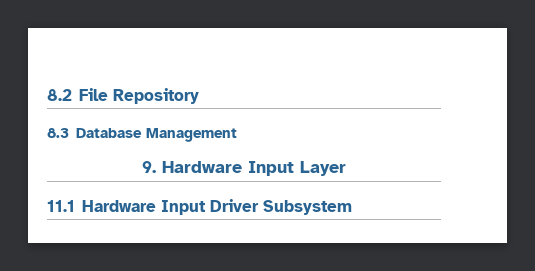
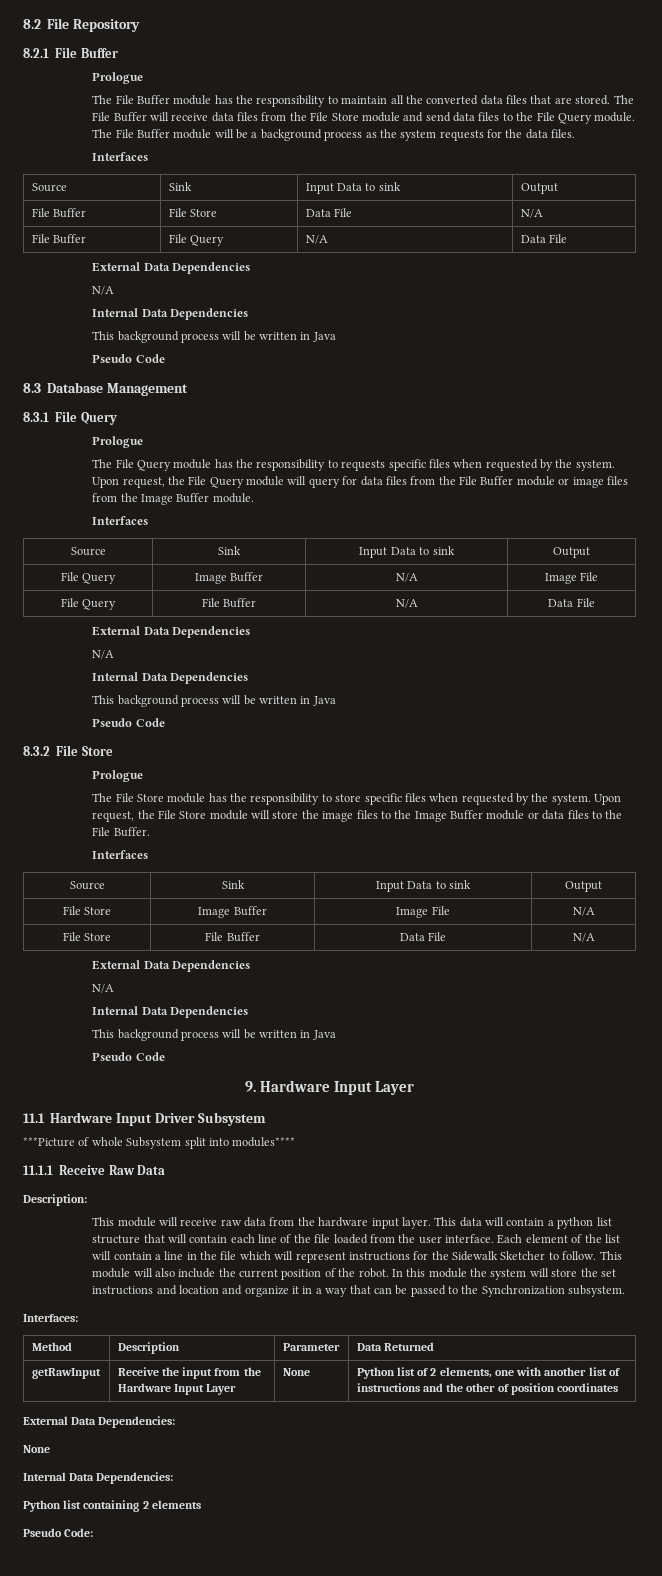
[47,128,237,142] 8.3 Database Management -> [23,47,118,58] [92,72,144,84] [92,95,634,107] [92,112,636,124] [92,129,576,141] [92,152,149,161] [31,183,67,192] [168,182,192,191] [305,182,401,194] [520,183,558,194] [31,208,87,218] [168,208,218,217] [305,208,353,217] [520,209,543,218] [31,234,87,244] [168,234,225,246] [305,235,328,244] [520,234,568,243] [92,262,250,274] [92,286,115,295] [92,308,248,320] [92,331,336,343] [92,354,165,363] [23,382,189,396] [23,411,117,425] [92,436,144,448] [92,459,615,471] [92,476,628,488] [92,493,254,505] [92,516,149,525] [70,547,106,556] [218,546,241,555] [359,546,455,558] [553,547,590,558] [60,572,117,584] [194,572,264,584] [395,573,418,582] [544,572,599,584] [60,598,117,610] [201,598,257,608] [395,599,418,608] [548,598,595,607] [92,626,250,638] [92,650,115,659] [92,672,248,684] [92,695,336,707] [92,718,165,727] [23,745,113,756] [92,770,144,782] [92,793,622,805] [92,810,623,822] [92,827,150,837] [92,850,149,859] [69,881,105,890] [221,880,245,889] [375,880,472,892] [565,881,602,892] [62,906,112,915] [198,906,267,918] [396,906,450,918] [572,907,595,916] [62,932,112,941] [205,932,260,942] [399,932,447,941] [572,933,595,942] [92,960,250,972] [92,984,115,993] [92,1006,248,1018] [92,1029,336,1041] [92,1052,165,1061] 8.2.1 File Buffer // Prologue // The File Buffer module has the responsibility to maintain all the converted data files that are stored. The File Buffer will receive data files from the File Store module and send data files to the File Query module. The File Buffer module will be a background process as the system requests for the data files. // Interfaces // Source | Sink | Input Data to sink | Output // File Buffer | File Store | Data File | N/A // File Buffer | File Query | N/A | Data File // External Data Dependencies // N/A // Internal Data Dependencies // This background process will be written in Java // Pseudo Code // 8.3 Database Management // 8.3.1 File Query // Prologue // The File Query module has the responsibility to requests specific files when requested by the system. Upon request, the File Query module will query for data files from the File Buffer module or image files from the Image Buffer module. // Interfaces // Source | Sink | Input Data to sink | Output // File Query | Image Buffer | N/A | Image File // File Query | File Buffer | N/A | Data File // External Data Dependencies // N/A // Internal Data Dependencies // This background process will be written in Java // Pseudo Code // 8.3.2 File Store // Prologue // The File Store module has the responsibility to store specific files when requested by the system. Upon request, the File Store module will store the image files to the Image Buffer module or data files to the File Buffer. // Interfaces // Source | Sink | Input Data to sink | Output // File Store | Image Buffer | Image File | N/A // File Store | File Buffer | Data File | N/A // External Data Dependencies // N/A // Internal Data Dependencies // This background process will be written in Java // Pseudo Code
(352, 207) none -> [23,1137,296,1149] [23,1165,166,1175] [23,1194,87,1206] [92,1217,612,1229] [92,1234,620,1244] [92,1251,622,1263] [92,1268,616,1280] [92,1285,626,1297] [23,1314,78,1322] [31,1342,72,1351] [117,1342,180,1354] [282,1343,340,1351] [356,1342,434,1351] [31,1368,101,1379] [117,1367,261,1379] [117,1383,237,1395] [282,1368,310,1376] [356,1367,620,1379] [356,1383,619,1395] [23,1416,176,1428] [23,1445,50,1453] [23,1472,174,1484] [23,1500,201,1512] [23,1528,94,1537] // ***Picture of whole Subsystem split into modules**** // 11.1.1 Receive Raw Data // Description: // This module will receive raw data from the hardware input layer. This data will contain a python list structure that will contain each line of the file loaded from the user interface. Each element of the list will contain a line in the file which will represent instructions for the Sidewalk Sketcher to follow. This module will also include the current position of the robot. In this module the system will store the set instructions and location and organize it in a way that can be passed to the Synchronization subsystem. // Interfaces: // Method | Description | Parameter | Data Returned // getRawInput | Receive the input from the Hardware Input Layer | None | Python list of 2 elements, one with another list of instructions and the other of position coordinates // External Data Dependencies: // None // Internal Data Dependencies: // Python list containing 2 elements // Pseudo Code:

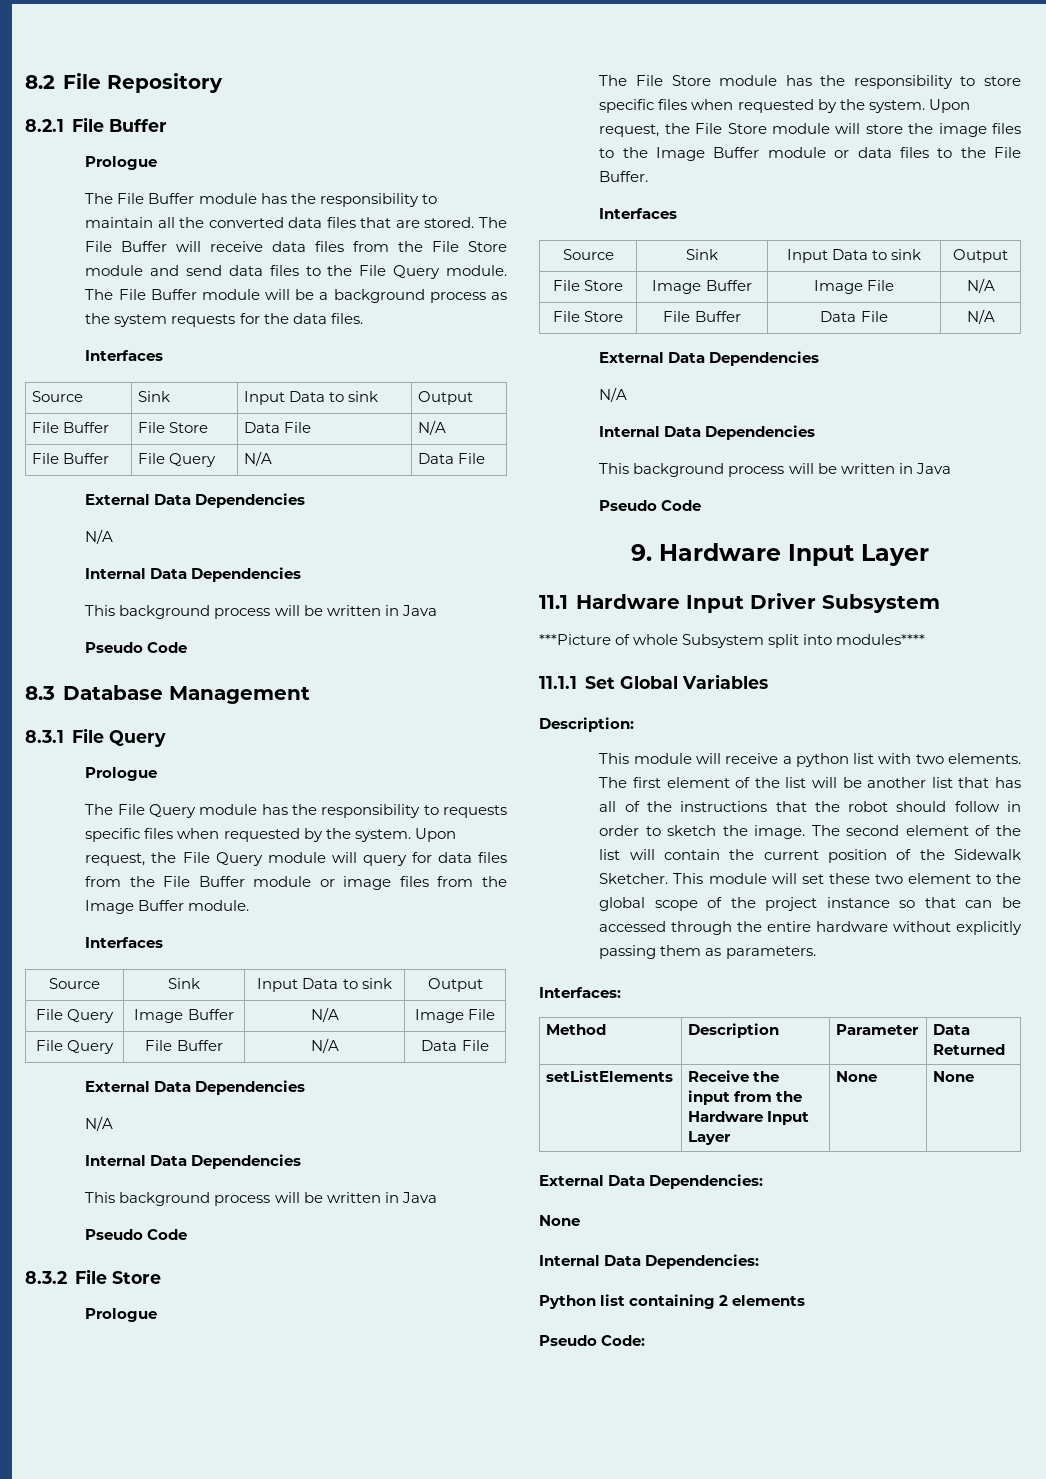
[59,1165,166,1175] Receive Raw Data -> [584,674,768,689] Set Global Variables
[220,1217,612,1229] [92,1234,523,1244] raw data from the hardware input layer. This data will contain a python list structure that will contain each line of the file loaded from the user interface. Each -> [782,753,1022,767] [599,777,1021,788] [599,801,1022,812] [599,825,900,839] a python list with two elements. The first element of the list will be another list that has all of the instructions that the robot should follow in order to sketch the image. The second
[154,1251,622,1263] [92,1268,216,1278] a line in the file which will represent instructions for the Sidewalk Sketcher to follow. This module will also include -> (721, 854) none
[358,1268,616,1280] [92,1285,626,1297] robot. In this module the system will store the set instructions and location and organize it in a way that can be passed to the Synchronization subsystem. -> [954,849,1022,860] [599,873,1021,884] [599,897,1022,911] [599,921,1022,935] [599,945,816,959] Sidewalk Sketcher. This module will set these two element to the global scope of the project instance so that can be accessed through the entire hardware without explicitly passing them as parameters.
[31,1368,101,1379] getRawInput -> [546,1070,674,1082] setListElements
[356,1367,620,1379] [356,1383,619,1395] | Python list of 2 elements, one with another list of instructions and the other of position coordinates -> [933,1071,975,1082] | None

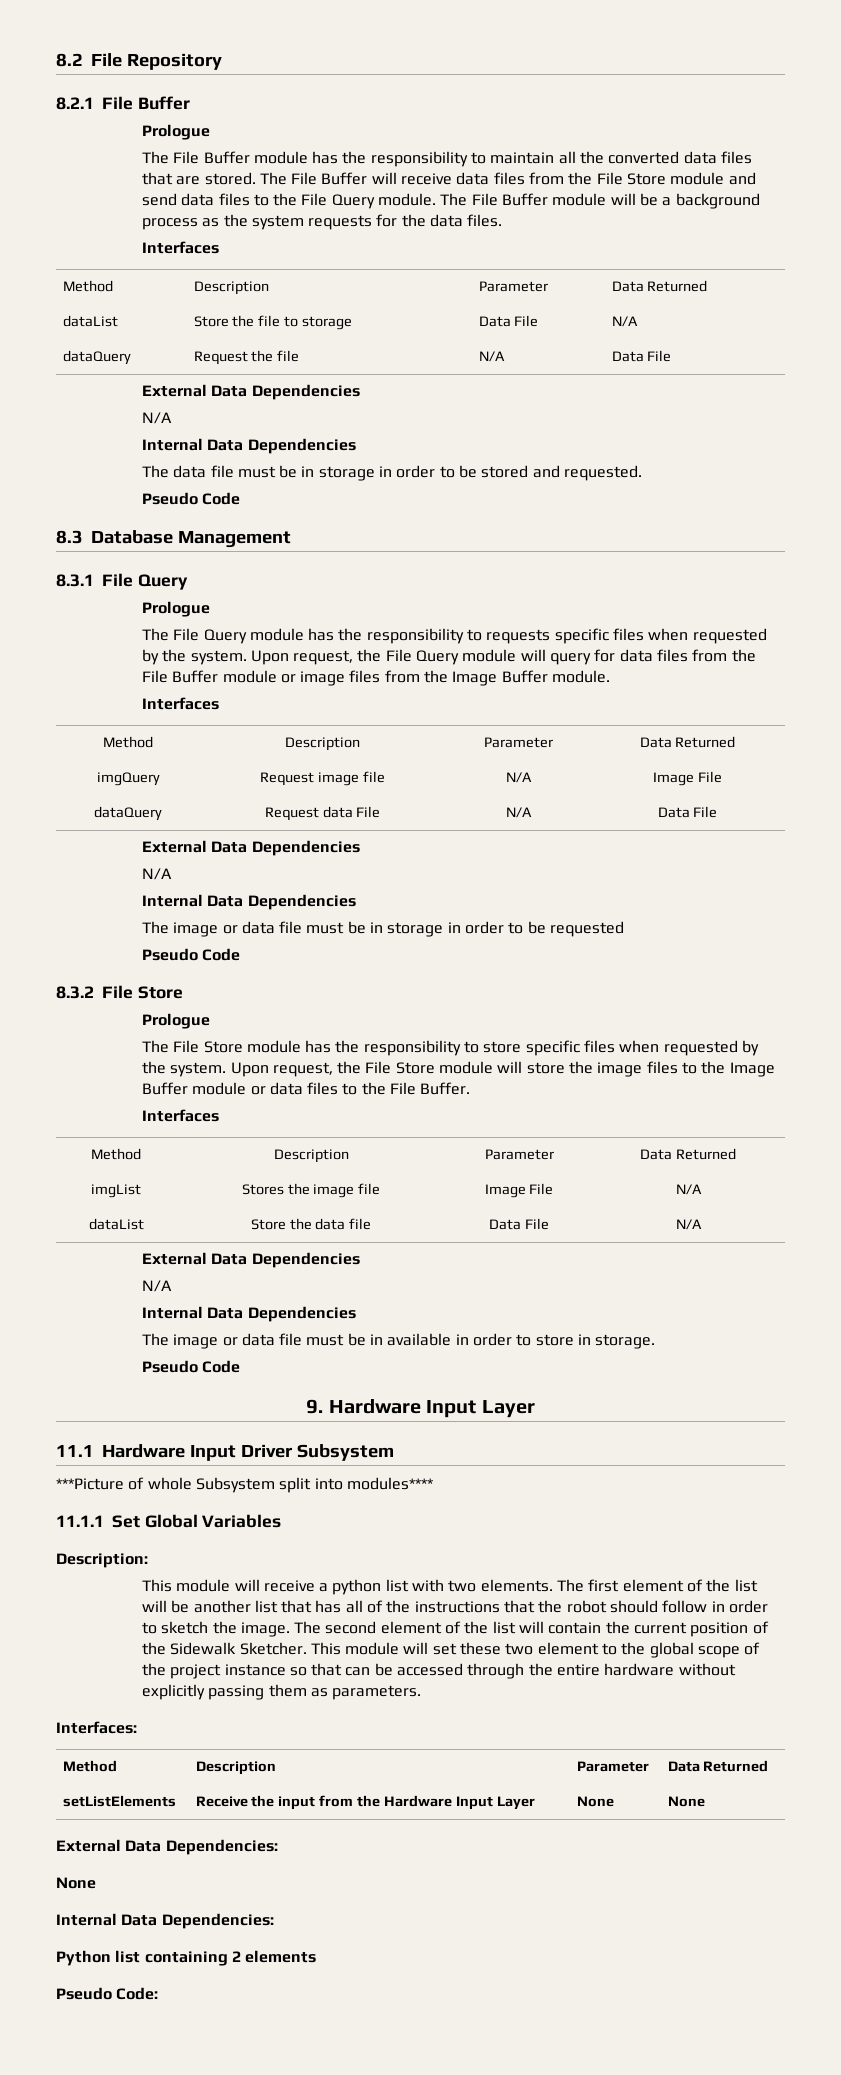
[32,391,84,402] [138,391,171,402] [244,391,379,405] [418,391,474,405] [32,422,110,433] [138,422,209,433] [244,422,312,433] [418,420,447,435] [32,453,110,464] [138,453,217,467] Source | Sink | Input Data to sink | Output // File Buffer | File Store | Data File | N/A // File Buffer | File Query -> [62,280,113,292] [193,281,269,295] [478,281,548,292] [611,280,708,292] [62,315,118,327] [193,315,353,330] [478,315,539,327] [611,316,638,327] [62,350,131,365] [193,350,300,365] Method | Description | Parameter | Data Returned // dataList | Store the file to storage | Data File | N/A // dataQuery | Request the file
[85,605,437,619] This background process will be written in Java -> [141,465,643,481] The data file must be in storage in order to be stored and requested.
[49,978,100,989] [168,978,200,989] [257,978,392,992] [427,978,483,992] [35,1009,115,1023] [134,1009,234,1023] Source | Sink | Input Data to sink | Output // File Query | Image Buffer -> [103,736,153,748] [285,737,360,751] [483,737,553,748] [639,736,736,748] [96,772,160,786] [260,771,385,786] Method | Description | Parameter | Data Returned // imgQuery | Request image file
[35,1040,115,1054] [145,1040,223,1051] File Query | File Buffer -> [94,806,162,821] [264,806,381,821] dataQuery | Request data File
[85,1192,437,1206] This background process will be written in Java -> [141,921,625,937] The image or data file must be in storage in order to be requested
[562,249,614,260] [686,249,718,260] [786,249,922,263] [953,249,1008,263] [552,280,624,291] [652,280,752,294] Source | Sink | Input Data to sink | Output // File Store | Image Buffer -> [91,1148,141,1160] [273,1149,349,1163] [484,1149,554,1160] [640,1148,736,1160] [91,1184,141,1198] [241,1183,381,1198] Method | Description | Parameter | Data Returned // imgList | Stores the image file
[552,311,624,322] [663,311,741,322] File Store | File Buffer -> [88,1218,144,1230] [250,1218,372,1230] dataList | Store the data file
[599,463,951,477] This background process will be written in Java -> [141,1333,656,1349] The image or data file must be in available in order to store in storage.

